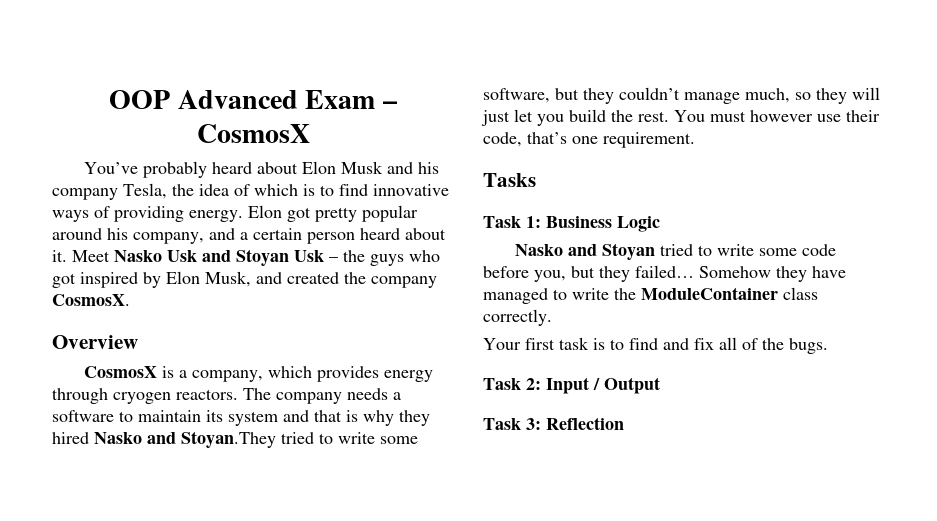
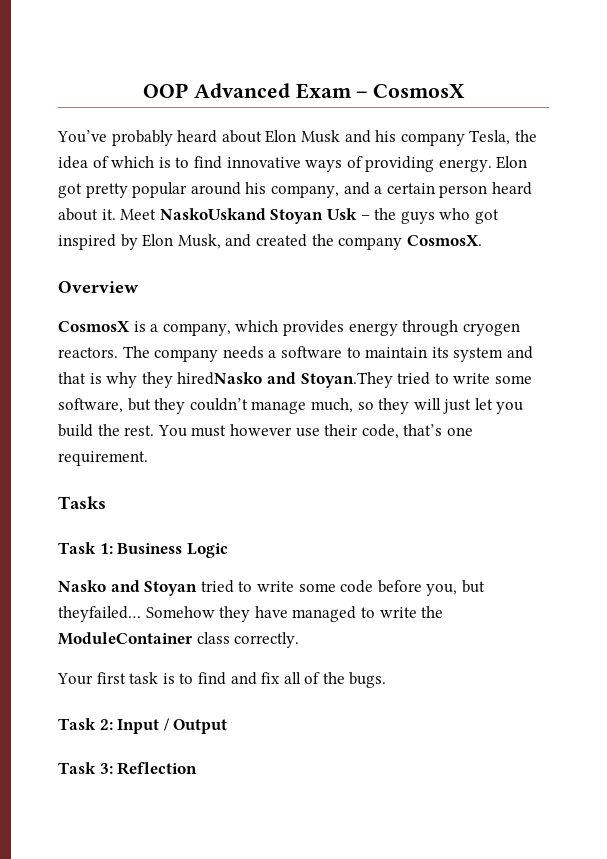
[114,250,231,262] Nasko Usk and -> [159,208,266,220] NaskoUskand
[52,432,142,444] hired Nasko -> [177,372,263,385] hiredNasko
[599,265,694,282] they failed… -> [58,606,141,622] theyfailed…

